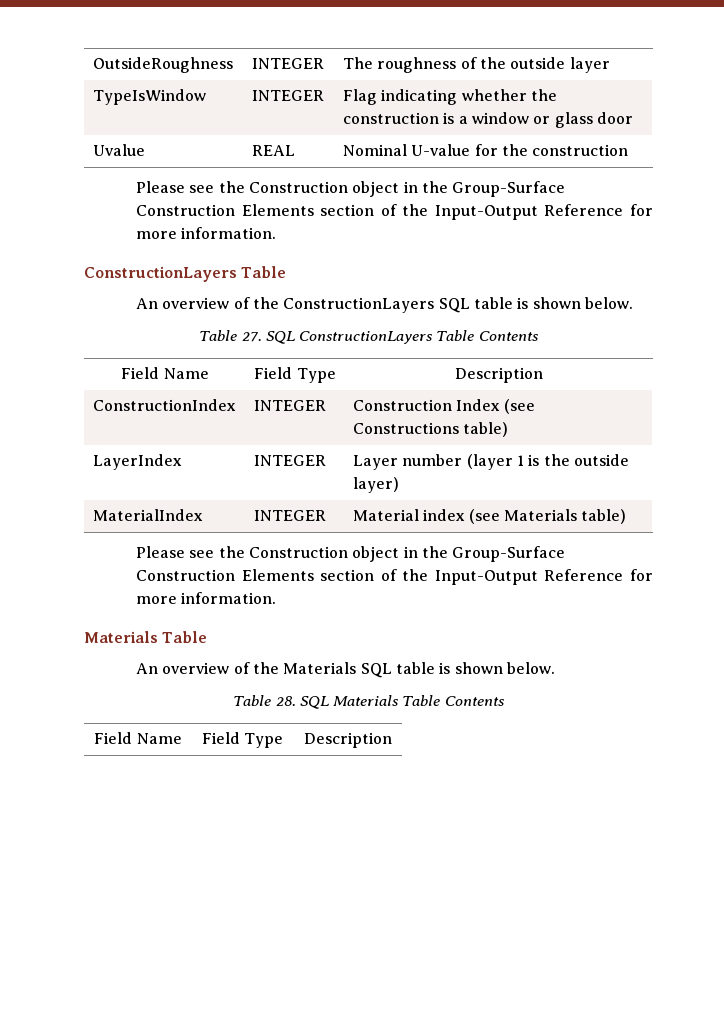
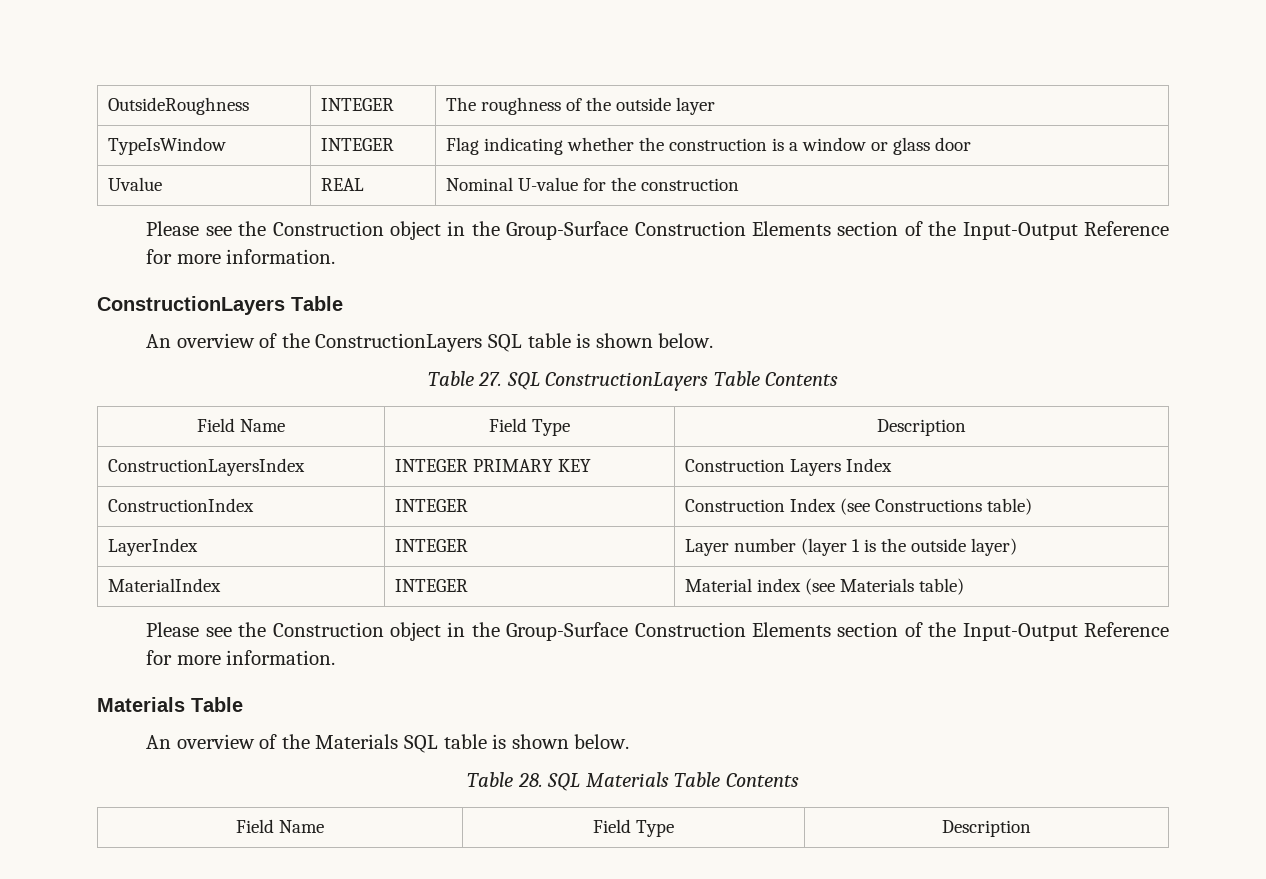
(543, 375) none -> [107,458,305,476] [394,459,591,472] [684,458,892,476] // ConstructionLayersIndex | INTEGER PRIMARY KEY | Construction Layers Index

